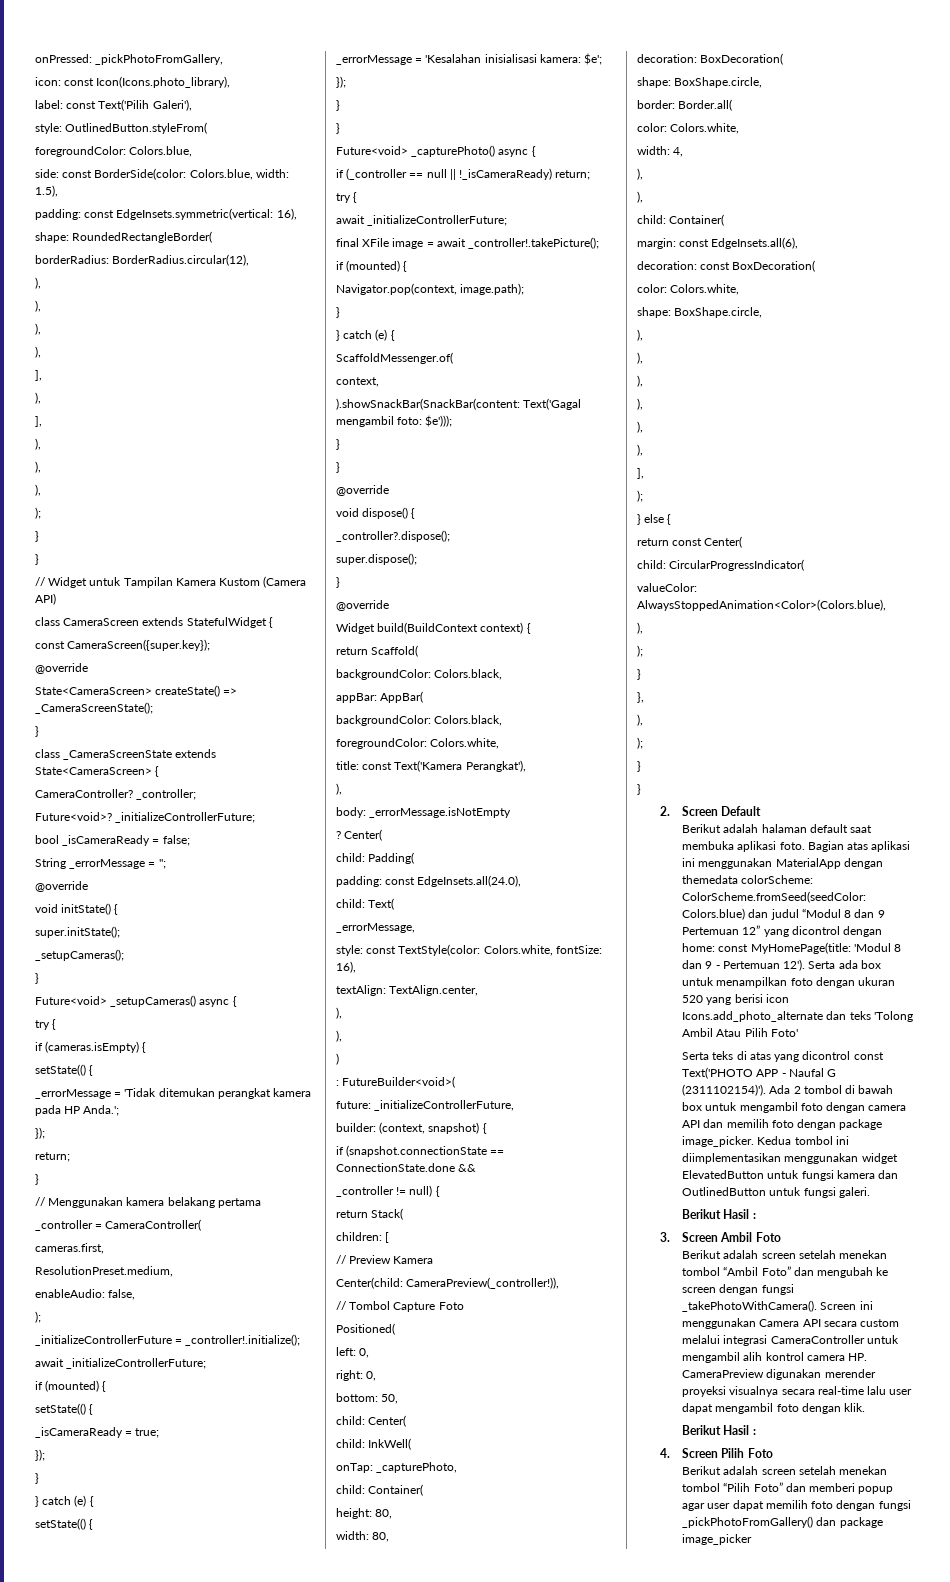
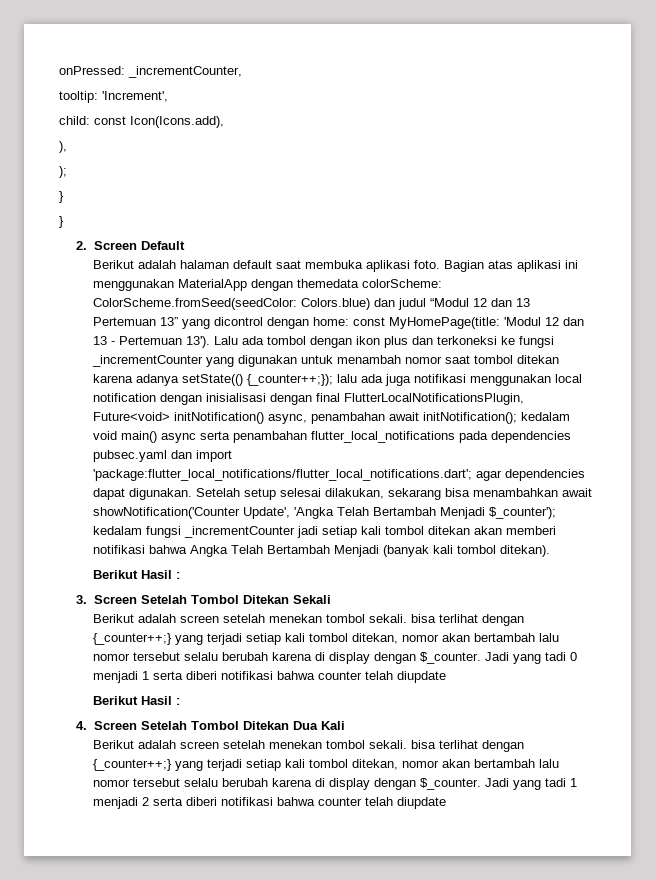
[95,54,224,65] [35,76,231,88] [35,99,192,111] [35,122,208,134] [35,146,193,157] [35,168,289,180] [35,185,58,197] [35,208,297,220] [35,231,213,243] [35,254,250,266] [35,277,41,289] [35,300,41,312] [35,323,41,335] [35,346,41,358] [35,370,42,381] [35,392,41,404] [35,416,42,427] [35,438,41,450] [35,461,41,473] [35,484,41,496] [35,507,41,519] [35,531,39,542] [35,554,39,565] [35,576,307,588] [35,593,56,605] [35,617,273,628] [35,639,211,651] [35,663,88,674] [35,685,238,697] [35,702,153,714] [35,726,39,737] [35,749,217,760] [35,766,160,777] [35,789,197,800] [35,812,256,823] [35,835,190,846] [35,858,166,869] [35,881,88,892] [35,903,119,915] [35,926,120,938] [35,949,124,961] [35,973,39,984] [35,995,237,1007] [35,1019,57,1030] [35,1041,147,1053] [35,1064,94,1076] [35,1088,312,1099] [35,1105,120,1116] [35,1127,45,1139] [35,1152,70,1162] [35,1174,39,1185] [35,1197,261,1208] [35,1219,202,1231] [35,1243,104,1254] [35,1266,173,1277] [35,1289,136,1300] [35,1311,41,1323] [35,1334,301,1346] [35,1358,207,1369] [35,1380,107,1392] [35,1403,94,1415] [35,1427,160,1438] [35,1449,45,1461] [35,1473,39,1484] [35,1495,94,1507] [35,1518,94,1530] [336,53,603,65] [336,76,346,88] [336,100,340,111] [336,123,340,134] [336,145,536,157] [336,168,591,180] [336,192,358,203] [336,215,508,226] [336,237,600,249] [336,260,408,272] [336,283,525,295] [336,307,340,318] [336,329,395,341] [336,352,453,364] [336,377,379,387] [336,398,582,410] [336,415,453,427] [336,439,340,450] [336,462,340,473] [336,485,389,496] [336,507,416,519] [336,530,450,542] [336,553,417,565] [336,577,340,588] [336,600,389,611] [336,622,531,634] [336,645,419,657] [336,669,503,680] [336,691,424,703] [336,715,503,726] [336,738,500,749] [336,760,526,772] [336,783,342,795] [336,807,512,818] [336,829,383,841] [336,852,415,864] [336,875,522,887] [336,898,395,910] [336,923,415,933] [336,944,602,956] [336,961,356,973] [336,985,479,996] [336,1007,342,1019] [336,1030,342,1042] [336,1053,339,1065] [336,1076,456,1088] [336,1100,515,1111] [336,1122,487,1134] [336,1145,505,1157] [336,1163,477,1172] [336,1185,440,1197] [336,1208,404,1220] [336,1232,390,1243] [336,1255,434,1264] [336,1277,560,1289] [336,1301,464,1312] [336,1323,395,1335] [336,1347,370,1358] [336,1370,377,1381] [336,1393,399,1404] [336,1415,407,1427] [336,1438,412,1450] [336,1462,458,1473] [336,1484,424,1496] [336,1508,393,1519] [336,1531,390,1542] [637,53,784,65] [637,77,763,88] [637,99,733,111] [637,123,740,134] [637,146,684,157] [637,168,643,180] [637,191,643,203] [637,214,725,226] [637,237,799,249] [637,260,816,272] [637,284,740,295] [637,307,763,318] [637,329,643,341] [637,352,643,364] [637,375,643,387] [637,398,643,410] [637,421,643,433] [637,444,643,456] [637,468,644,479] [637,490,643,502] [637,514,672,525] [637,536,743,548] [637,559,805,571] [637,583,697,592] [637,599,886,611] [637,622,643,634] [637,645,643,657] [637,669,641,680] [637,692,644,703] _pickPhotoFromGallery, // icon: const Icon(Icons.photo_library), // label: const Text('Pilih Galeri'), // style: OutlinedButton.styleFrom( // foregroundColor: Colors.blue, // side: const BorderSide(color: Colors.blue, width: 1.5), // padding: const EdgeInsets.symmetric(vertical: 16), // shape: RoundedRectangleBorder( // borderRadius: BorderRadius.circular(12), // ), // ), // ), // ), // ], // ), // ], // ), // ), // ), // ); // } // } // // Widget untuk Tampilan Kamera Kustom (Camera API) // class CameraScreen extends StatefulWidget { // const CameraScreen({super.key}); // @override // State<CameraScreen> createState() => _CameraScreenState(); // } // class _CameraScreenState extends State<CameraScreen> { // CameraController? _controller; // Future<void>? _initializeControllerFuture; // bool _isCameraReady = false; // String _errorMessage = ''; // @override // void initState() { // super.initState(); // _setupCameras(); // } // Future<void> _setupCameras() async { // try { // if (cameras.isEmpty) { // setState(() { // _errorMessage = 'Tidak ditemukan perangkat kamera pada HP Anda.'; // }); // return; // } // // Menggunakan kamera belakang pertama // _controller = CameraController( // cameras.first, // ResolutionPreset.medium, // enableAudio: false, // ); // _initializeControllerFuture = _controller!.initialize(); // await _initializeControllerFuture; // if (mounted) { // setState(() { // _isCameraReady = true; // }); // } // } catch (e) { // setState(() { // _errorMessage = 'Kesalahan inisialisasi kamera: $e'; // }); // } // } // Future<void> _capturePhoto() async { // if (_controller == null || !_isCameraReady) return; // try { // await _initializeControllerFuture; // final XFile image = await _controller!.takePicture(); // if (mounted) { // Navigator.pop(context, image.path); // } // } catch (e) { // ScaffoldMessenger.of( // context, // ).showSnackBar(SnackBar(content: Text('Gagal mengambil foto: $e'))); // } // } // @override // void dispose() { // _controller?.dispose(); // super.dispose(); // } // @override // Widget build(BuildContext context) { // return Scaffold( // backgroundColor: Colors.black, // appBar: AppBar( // backgroundColor: Colors.black, // foregroundColor: Colors.white, // title: const Text('Kamera Perangkat'), // ), // body: _errorMessage.isNotEmpty // ? Center( // child: Padding( // padding: const EdgeInsets.all(24.0), // child: Text( // _errorMessage, // style: const TextStyle(color: Colors.white, fontSize: 16), // textAlign: TextAlign.center, // ), // ), // ) // : FutureBuilder<void>( // future: _initializeControllerFuture, // builder: (context, snapshot) { // if (snapshot.connectionState == ConnectionState.done && // _controller != null) { // return Stack( // children: [ // // Preview Kamera // Center(child: CameraPreview(_controller!)), // // Tombol Capture Foto // Positioned( // left: 0, // right: 0, // bottom: 50, // child: Center( // child: InkWell( // onTap: _capturePhoto, // child: Container( // height: 80, // width: 80, // decoration: BoxDecoration( // shape: BoxShape.circle, // border: Border.all( // color: Colors.white, // width: 4, // ), // ), // child: Container( // margin: const EdgeInsets.all(6), // decoration: const BoxDecoration( // color: Colors.white, // shape: BoxShape.circle, // ), // ), // ), // ), // ), // ), // ], // ); // } else { // return const Center( // child: CircularProgressIndicator( // valueColor: AlwaysStoppedAnimation<Color>(Colors.blue), // ), // ); // } // }, -> [128,66,242,78] [59,91,168,103] [59,116,224,128] _incrementCounter, // tooltip: 'Increment', // child: const Icon(Icons.add),
[844,909,885,918] [682,925,761,935] 8 dan 9 Pertemuan 12” -> [473,298,531,307] [93,317,179,326] 12 dan 13 Pertemuan 13”
[894,944,902,952] [682,959,881,971] [682,977,896,988] [682,994,789,1005] [682,1011,913,1022] [682,1028,798,1037] [682,1051,884,1062] [682,1067,837,1079] [682,1084,894,1096] [682,1102,907,1113] [682,1119,883,1130] [682,1136,849,1147] [682,1153,898,1164] [682,1170,899,1181] [682,1187,870,1198] 8 dan 9 - Pertemuan 12'). Serta ada box untuk menampilkan foto dengan ukuran 520 yang berisi icon Icons.add_photo_alternate dan teks 'Tolong Ambil Atau Pilih Foto' // Serta teks di atas yang dicontrol const Text('PHOTO APP - Naufal G (2311102154)'). Ada 2 tombol di bawah box untuk mengambil foto dengan camera API dan memilih foto dengan package image_picker. Kedua tombol ini diimplementasikan menggunakan widget ElevatedButton untuk fungsi kamera dan OutlinedButton untuk fungsi galeri. -> [545,317,585,326] [93,336,555,348] [92,355,560,367] [93,374,583,386] [93,393,525,405] [93,412,571,424] [93,431,572,443] [93,450,233,462] [93,469,586,481] [93,488,593,500] [93,507,557,519] [93,526,557,538] [93,545,551,557] 12 dan 13 - Pertemuan 13'). Lalu ada tombol dengan ikon plus dan terkoneksi ke fungsi _incrementCounter yang digunakan untuk menambah nomor saat tombol ditekan karena adanya setState(() {_counter++;}); lalu ada juga notifikasi menggunakan local notification dengan inisialisasi dengan final FlutterLocalNotificationsPlugin, Future<void> initNotification() async, penambahan await initNotification(); kedalam void main() async serta penambahan flutter_local_notifications pada dependencies pubsec.yaml dan import 'package:flutter_local_notifications/flutter_local_notifications.dart'; agar dependencies dapat digunakan. Setelah setup selesai dilakukan, sekarang bisa menambahkan await showNotification('Counter Update', 'Angka Telah Bertambah Menjadi $_counter'); kedalam fungsi _incrementCounter jadi setiap kali tombol ditekan akan memberi notifikasi bahwa Angka Telah Bertambah Menjadi (banyak kali tombol ditekan).
[720,1232,781,1242] [682,1250,888,1259] [682,1266,889,1278] [682,1284,794,1295] [682,1300,873,1312] [682,1318,900,1329] [682,1335,899,1346] [682,1352,868,1363] [682,1369,876,1380] [682,1386,913,1397] [682,1403,866,1414] Ambil Foto // Berikut adalah screen setelah menekan tombol “Ambil Foto” dan mengubah ke screen dengan fungsi _takePhotoWithCamera(). Screen ini menggunakan Camera API secara custom melalui integrasi CameraController untuk mengambil alih kontrol camera HP. CameraPreview digunakan merender proyeksi visualnya secara real-time lalu user dapat mengambil foto dengan klik. -> [140,595,331,604] [93,614,525,626] [93,633,560,645] [93,652,578,664] [93,671,447,683] Setelah Tombol Ditekan Sekali // Berikut adalah screen setelah menekan tombol sekali. bisa terlihat dengan {_counter++;} yang terjadi setiap kali tombol ditekan, nomor akan bertambah lalu nomor tersebut selalu berubah karena di display dengan $_counter. Jadi yang tadi 0 menjadi 1 serta diberi notifikasi bahwa counter telah diupdate
[721,1448,773,1458] [682,1466,888,1475] [682,1482,894,1494] [682,1500,911,1511] [682,1516,883,1528] [682,1534,753,1545] Pilih Foto // Berikut adalah screen setelah menekan tombol “Pilih Foto” dan memberi popup agar user dapat memilih foto dengan fungsi _pickPhotoFromGallery() dan package image_picker -> [140,721,345,730] [93,740,525,752] [93,759,560,771] [93,778,578,790] [93,797,447,809] Setelah Tombol Ditekan Dua Kali // Berikut adalah screen setelah menekan tombol sekali. bisa terlihat dengan {_counter++;} yang terjadi setiap kali tombol ditekan, nomor akan bertambah lalu nomor tersebut selalu berubah karena di display dengan $_counter. Jadi yang tadi 1 menjadi 2 serta diberi notifikasi bahwa counter telah diupdate

